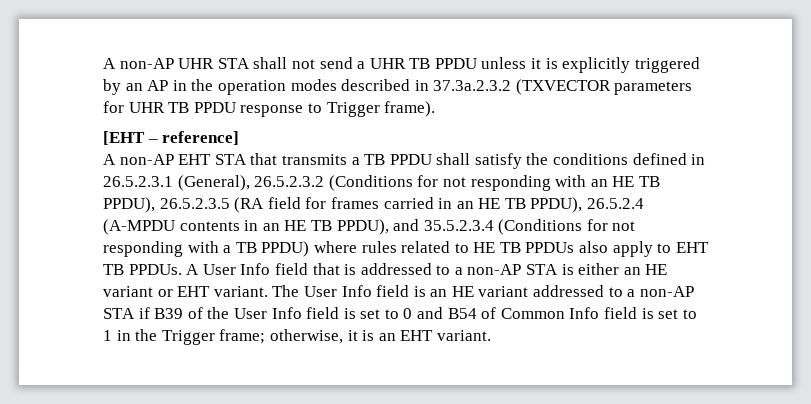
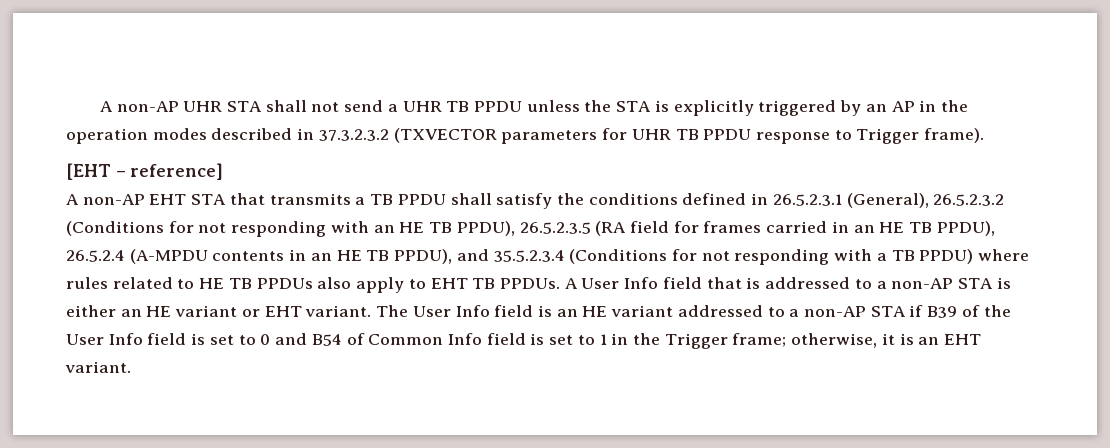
[531,58,542,69] it -> [584,100,652,112] the STA
[433,80,512,91] 37.3a.2.3.2 -> [318,129,389,141] 37.3.2.3.2

